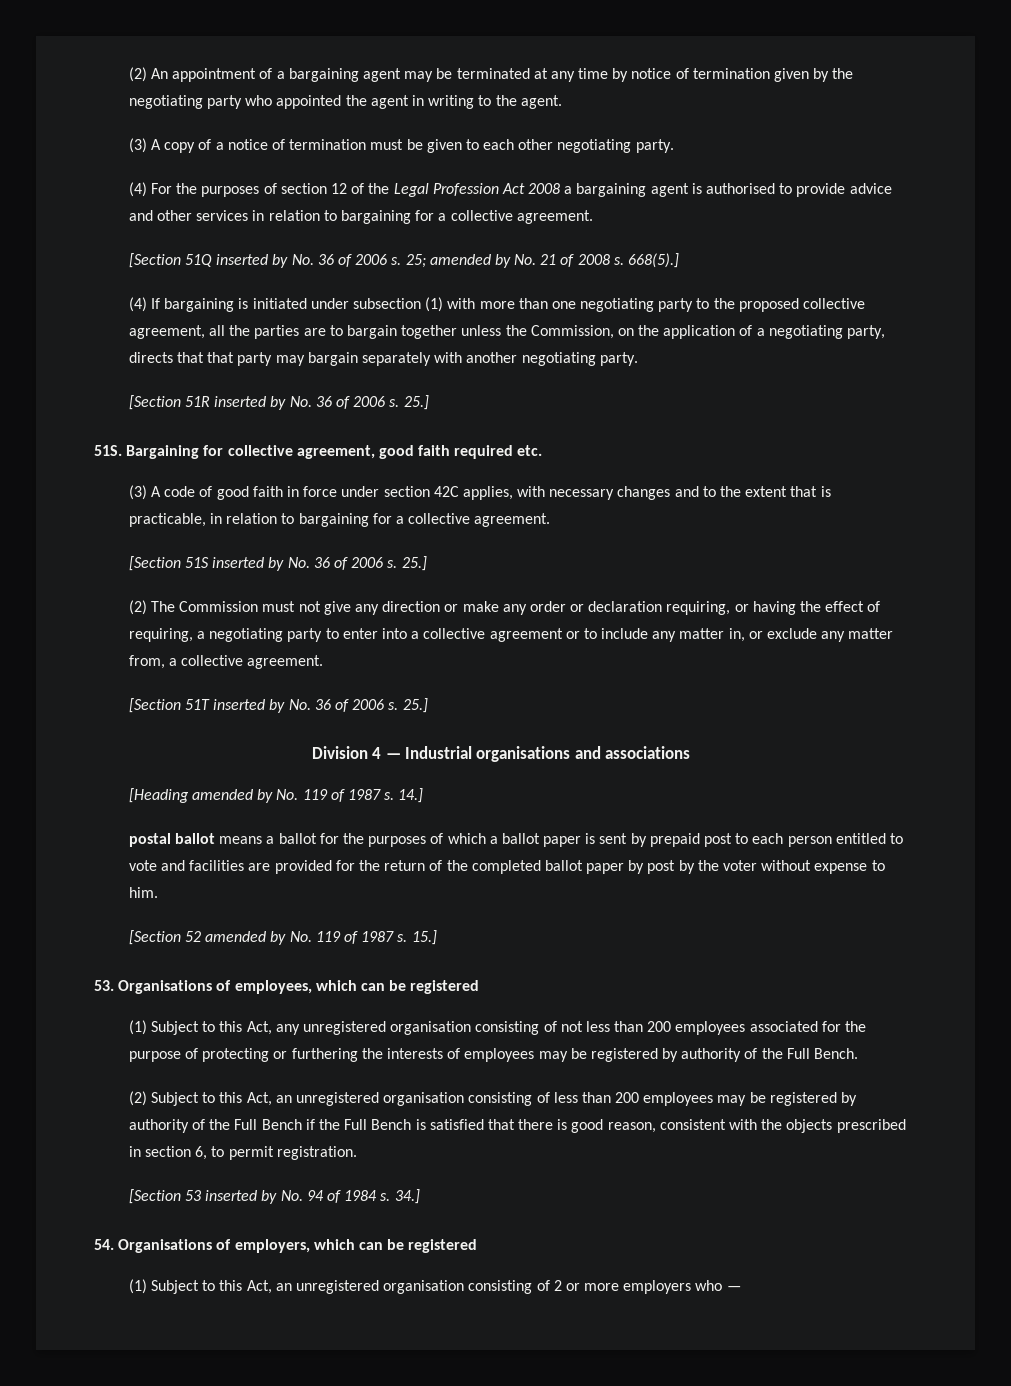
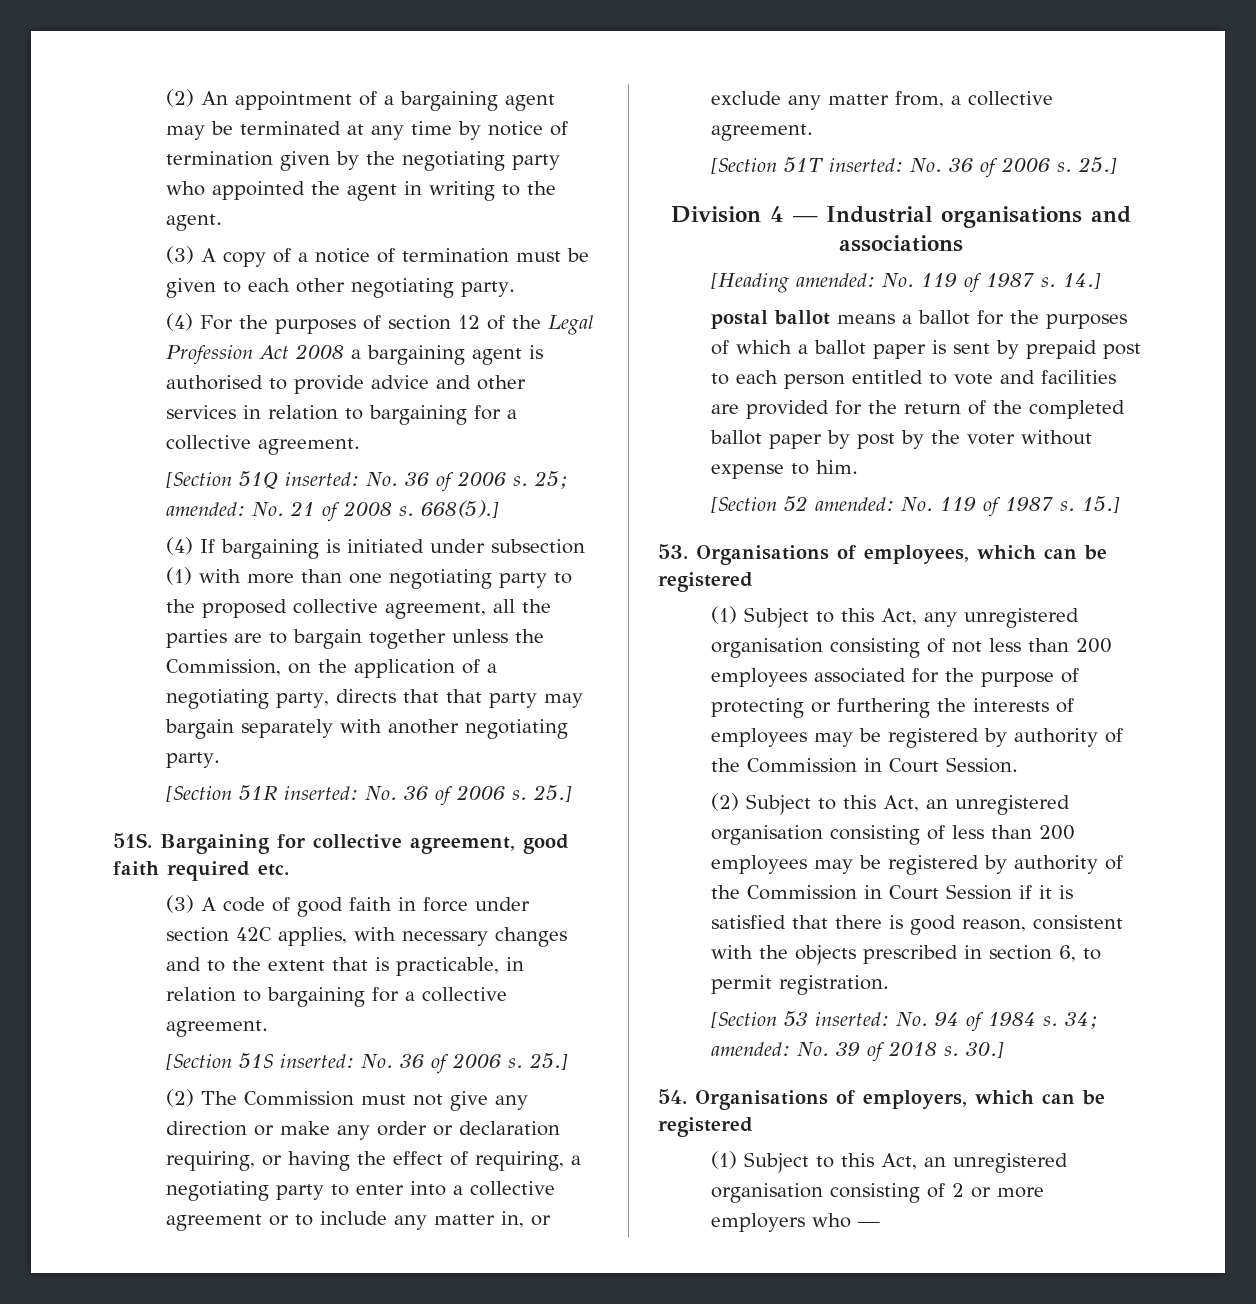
[216,254,289,268] inserted by -> [284,472,359,486] inserted:
[429,254,511,268] amended by -> [165,502,245,516] amended:
[214,396,287,410] inserted by -> [283,786,358,800] inserted:
[212,557,285,571] inserted by -> [279,1054,354,1068] inserted:
[213,699,286,713] inserted by -> [828,158,903,172] inserted:
[192,789,274,803] amended by -> [795,273,875,287] amended:
[205,931,287,945] amended by -> [814,497,894,511] amended:
[786,1048,859,1059] Full Bench. -> [746,757,1018,773] Commission in Court Session.
[234,1119,412,1130] Full Bench if the Full Bench -> [746,884,1052,900] Commission in Court Session if it
[205,1190,278,1204] inserted by -> [814,1012,889,1026] inserted:
[394,1189,420,1204] 34.] -> [1064,1012,1098,1029] [710,1041,1004,1062] 34; amended: No. 39 of 2018 s. 30.]

